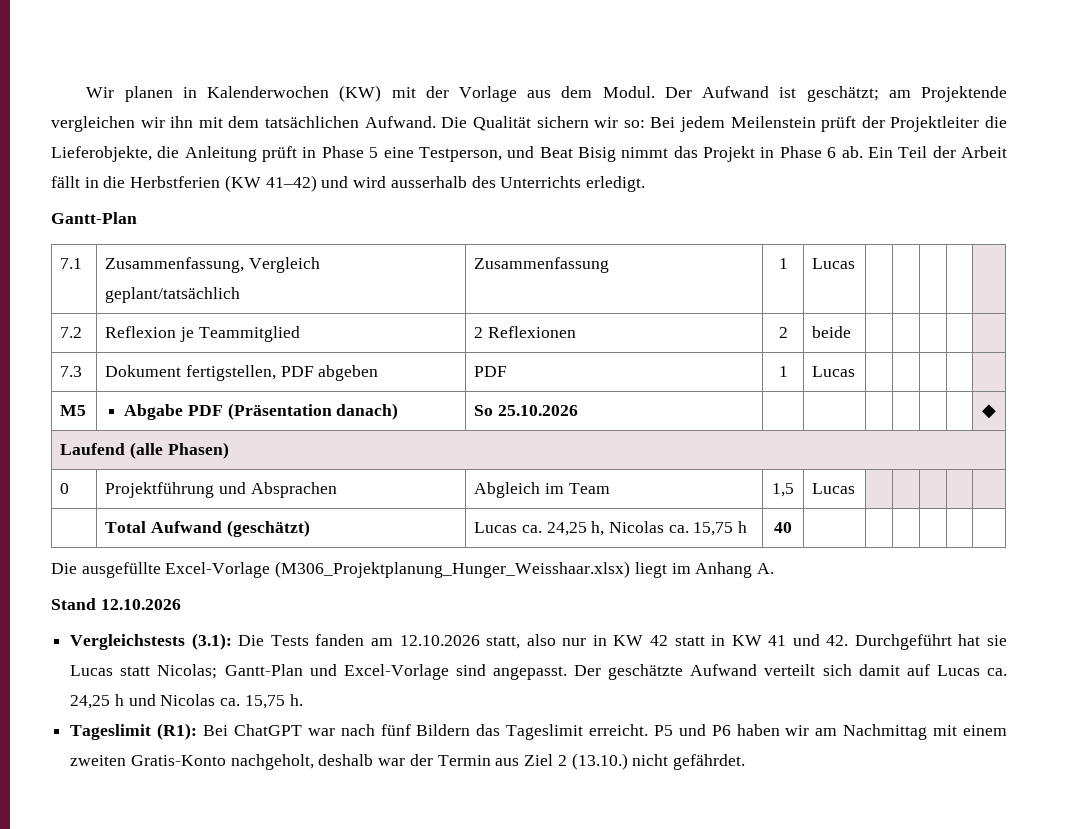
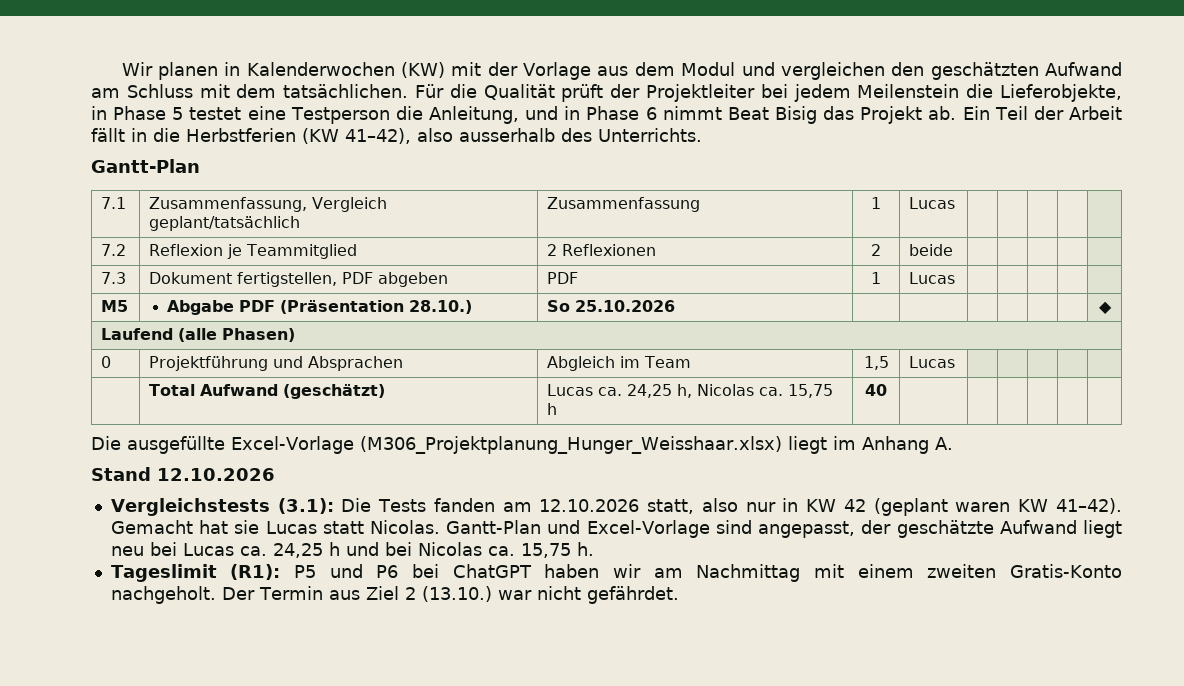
[602,86,1007,102] [51,116,1007,132] [51,146,837,162] Modul. Der Aufwand ist geschätzt; am Projektende vergleichen wir ihn mit dem tatsächlichen Aufwand. Die Qualität sichern wir so: Bei jedem Meilenstein prüft der Projektleiter die Lieferobjekte, die Anleitung prüft in Phase 5 eine Testperson, und Beat Bisig nimmt das Projekt in Phase 6 -> [681,62,1122,80] [91,84,1123,102] [91,106,923,124] Modul und vergleichen den geschätzten Aufwand am Schluss mit dem tatsächlichen. Für die Qualität prüft der Projektleiter bei jedem Meilenstein die Lieferobjekte, in Phase 5 testet eine Testperson die Anleitung, und in Phase 6 nimmt Beat Bisig das Projekt
[265,175,645,192] 41–42) und wird ausserhalb des Unterrichts erledigt. -> [345,128,702,144] 41–42), also ausserhalb des Unterrichts.
[336,403,399,420] danach) -> [409,300,473,314] 28.10.)
[674,634,952,650] statt in KW 41 und 42. Durchgeführt -> [873,498,1123,516] [110,520,193,534] (geplant waren KW 41–42). Gemacht
[157,664,218,679] Nicolas; -> [369,520,440,534] Nicolas.
[493,664,930,680] angepasst. Der geschätzte Aufwand verteilt sich damit auf -> [758,520,1123,538] [110,542,177,556] angepasst, der geschätzte Aufwand liegt neu bei
(156, 700) none -> [384,542,412,556] bei
[203,724,649,740] Bei ChatGPT war nach fünf Bildern das Tageslimit erreicht. -> (281, 572) none
(731, 730) none -> [412,564,532,578] bei ChatGPT
[230,754,433,770] nachgeholt, deshalb war der -> [110,586,255,604] nachgeholt. Der
(628, 761) none -> [497,590,532,600] war

